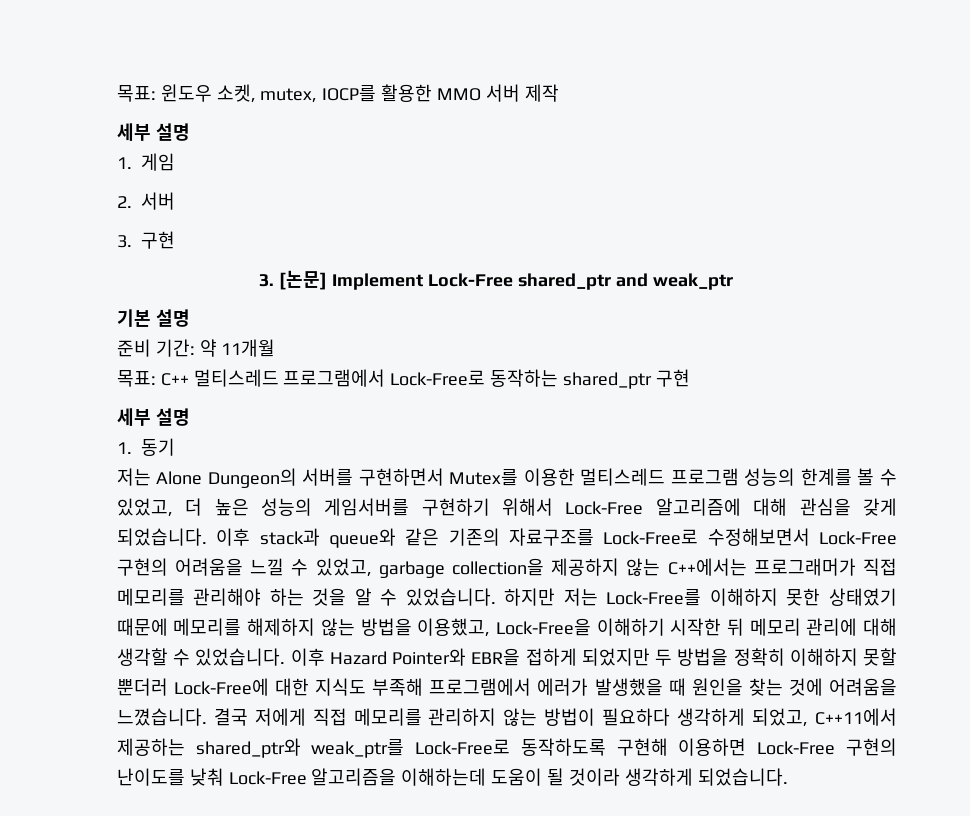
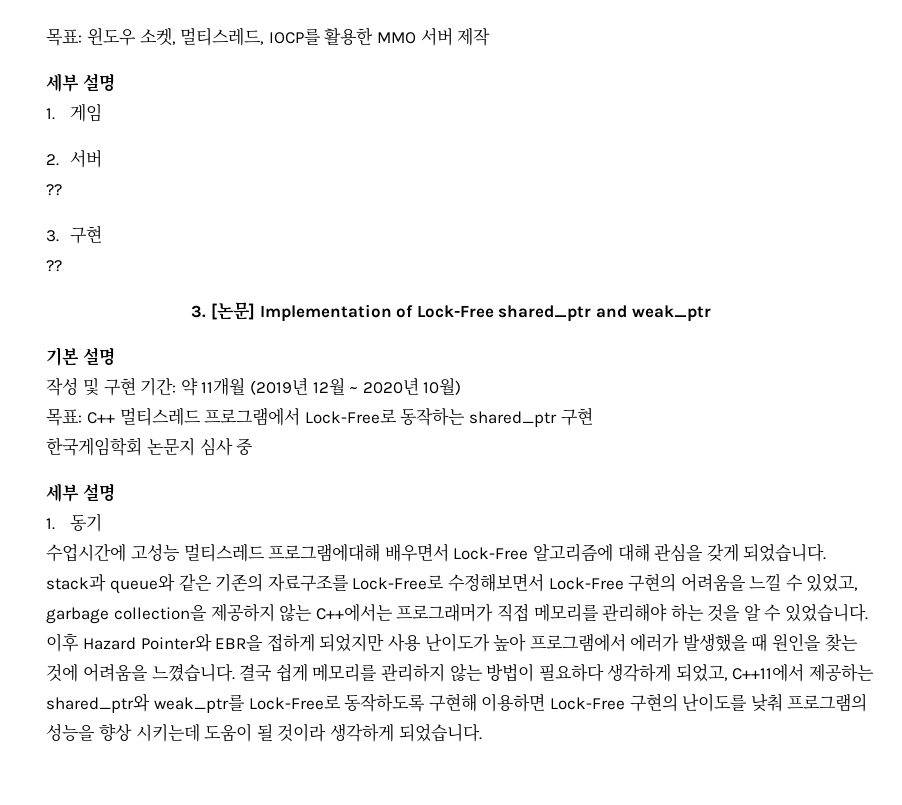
[260,88,318,103] mutex, -> [180,27,265,46] 멀티스레드,
(175, 201) none -> [46,184,63,196] // ??
(175, 240) none -> [46,260,63,272] // ??
[332,273,424,290] Implement -> [259,304,414,322] Implementation of
[116,339,151,357] 준비 -> [46,377,136,396] 작성 및 구현
(276, 348) none -> [249,378,462,395] (2019년 12월 ~ 2020년 10월)
(690, 378) none -> [46,437,254,456] // 한국게임학회 논문지 심사 중
[116,468,897,488] [116,498,554,517] 저는 Alone Dungeon의 서버를 구현하면서 Mutex를 이용한 멀티스레드 프로그램 성능의 한계를 볼 수 있었고, 더 높은 성능의 게임서버를 구현하기 위해서 -> [46,543,449,562] 수업시간에 고성능 멀티스레드 프로그램에대해 배우면서
[216,528,251,546] 이후 -> (827, 553) none
[504,588,897,606] [116,618,898,637] [116,648,286,666] 하지만 저는 Lock-Free를 이해하지 못한 상태였기 때문에 메모리를 해제하지 않는 방법을 이용했고, Lock-Free을 이해하기 시작한 뒤 메모리 관리에 대해 생각할 수 있었습니다. -> (869, 613) none
[655,648,898,666] [116,678,424,696] 두 방법을 정확히 이해하지 못할 뿐더러 Lock-Free에 대한 지식도 부족해 -> [387,633,527,652] 사용 난이도가 높아
[254,708,347,726] 저에게 직접 -> [275,663,308,682] 쉽게
[228,768,487,786] Lock-Free 알고리즘을 이해하는데 -> [787,693,868,712] [46,723,200,742] 프로그램의 성능을 향상 시키는데

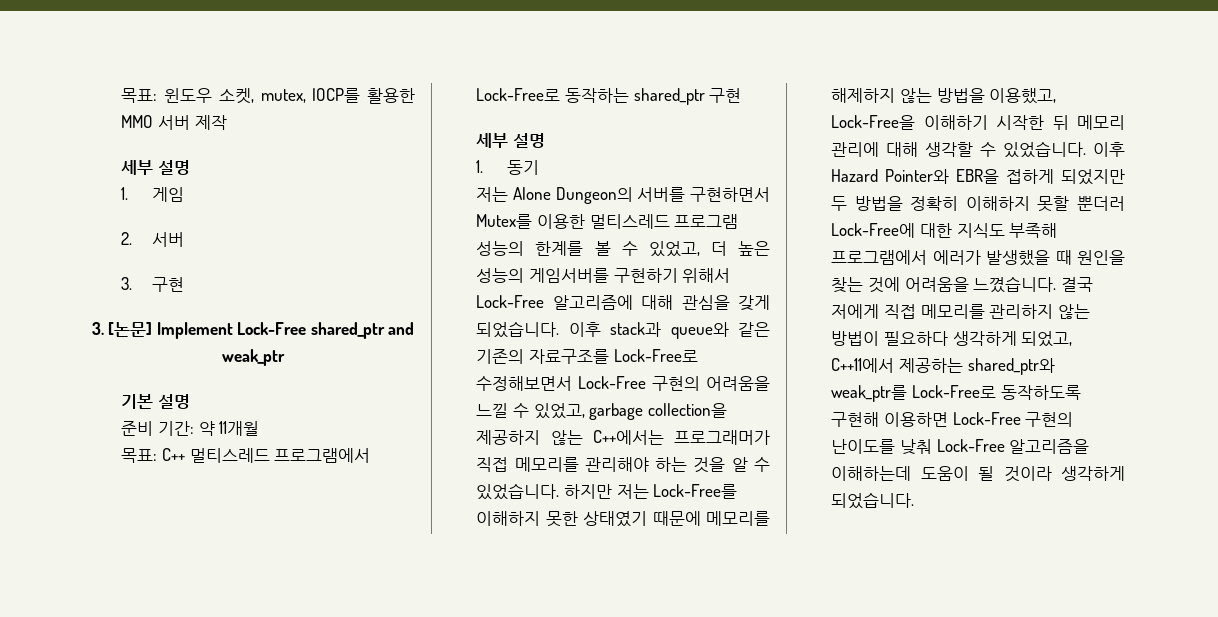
[180,27,265,46] 멀티스레드, -> [260,89,306,103] mutex,
[46,184,63,196] // ?? -> (184, 239) none
[46,260,63,272] // ?? -> (184, 284) none
[259,304,414,322] Implementation of -> [156,322,233,339] Implement
[46,377,136,396] 작성 및 구현 -> [121,421,154,436] 준비
[249,378,462,395] (2019년 12월 ~ 2020년 10월) -> (260, 428) none
[46,437,254,456] // 한국게임학회 논문지 심사 중 -> (742, 95) none
[46,543,449,562] 수업시간에 고성능 멀티스레드 프로그램에대해 배우면서 -> [476,187,770,204] [476,214,739,229] [476,241,770,257] [476,268,731,283] 저는 Alone Dungeon의 서버를 구현하면서 Mutex를 이용한 멀티스레드 프로그램 성능의 한계를 볼 수 있었고, 더 높은 성능의 게임서버를 구현하기 위해서
(827, 553) none -> [568,322,601,337] 이후
(869, 613) none -> [563,484,738,499] [476,511,770,527] [831,88,1057,104] [831,115,1125,130] [831,141,1087,158] 하지만 저는 Lock-Free를 이해하지 못한 상태였기 때문에 메모리를 해제하지 않는 방법을 이용했고, Lock-Free을 이해하기 시작한 뒤 메모리 관리에 대해 생각할 수 있었습니다.
[387,633,527,652] 사용 난이도가 높아 -> [831,196,1125,212] [831,223,1058,238] 두 방법을 정확히 이해하지 못할 뿐더러 Lock-Free에 대한 지식도 부족해
[275,663,308,682] 쉽게 -> [831,304,916,319] 저에게 직접
[787,693,868,712] [46,723,200,742] 프로그램의 성능을 향상 시키는데 -> [936,439,1090,454] [831,466,912,481] Lock-Free 알고리즘을 이해하는데

